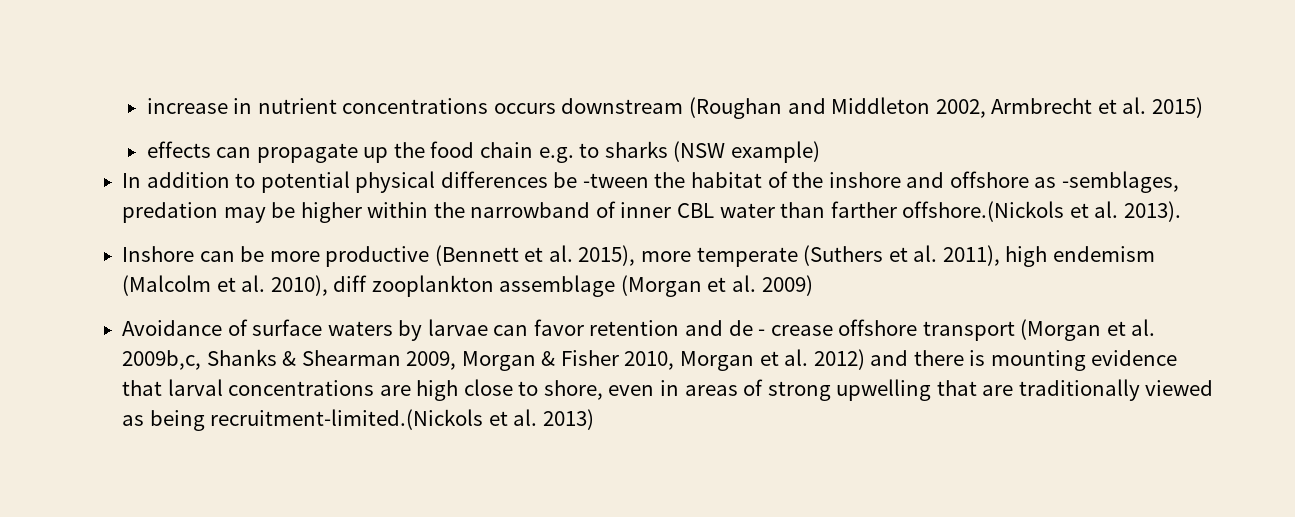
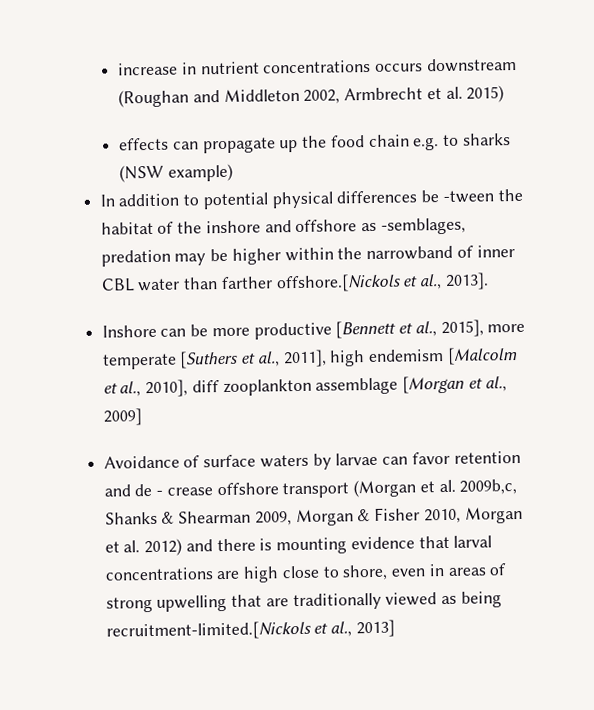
[902,201,1181,222] offshore.(Nickols et al. 2013). -> [275,272,489,293] offshore.[Nickols et al., 2013].
[434,245,1155,267] [122,275,813,297] (Bennett et al. 2015), more temperate (Suthers et al. 2011), high endemism (Malcolm et al. 2010), diff zooplankton assemblage (Morgan et al. 2009) -> [335,319,526,339] [101,347,518,370] [102,375,507,398] [102,408,142,426] [Bennett et al., 2015], more temperate [Suthers et al., 2011], high endemism [Malcolm et al., 2010], diff zooplankton assemblage [Morgan et al., 2009]
[210,409,594,430] recruitment-limited.(Nickols et al. 2013) -> [105,619,395,641] recruitment-limited.[Nickols et al., 2013]

